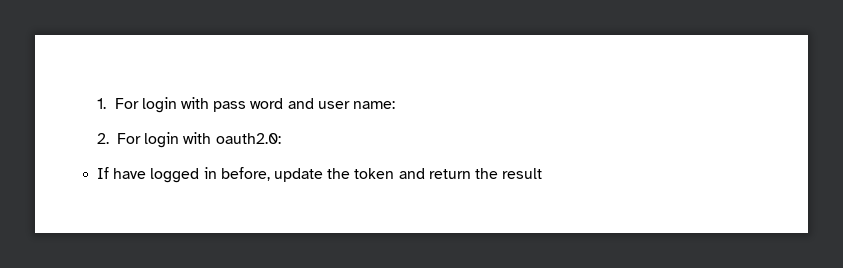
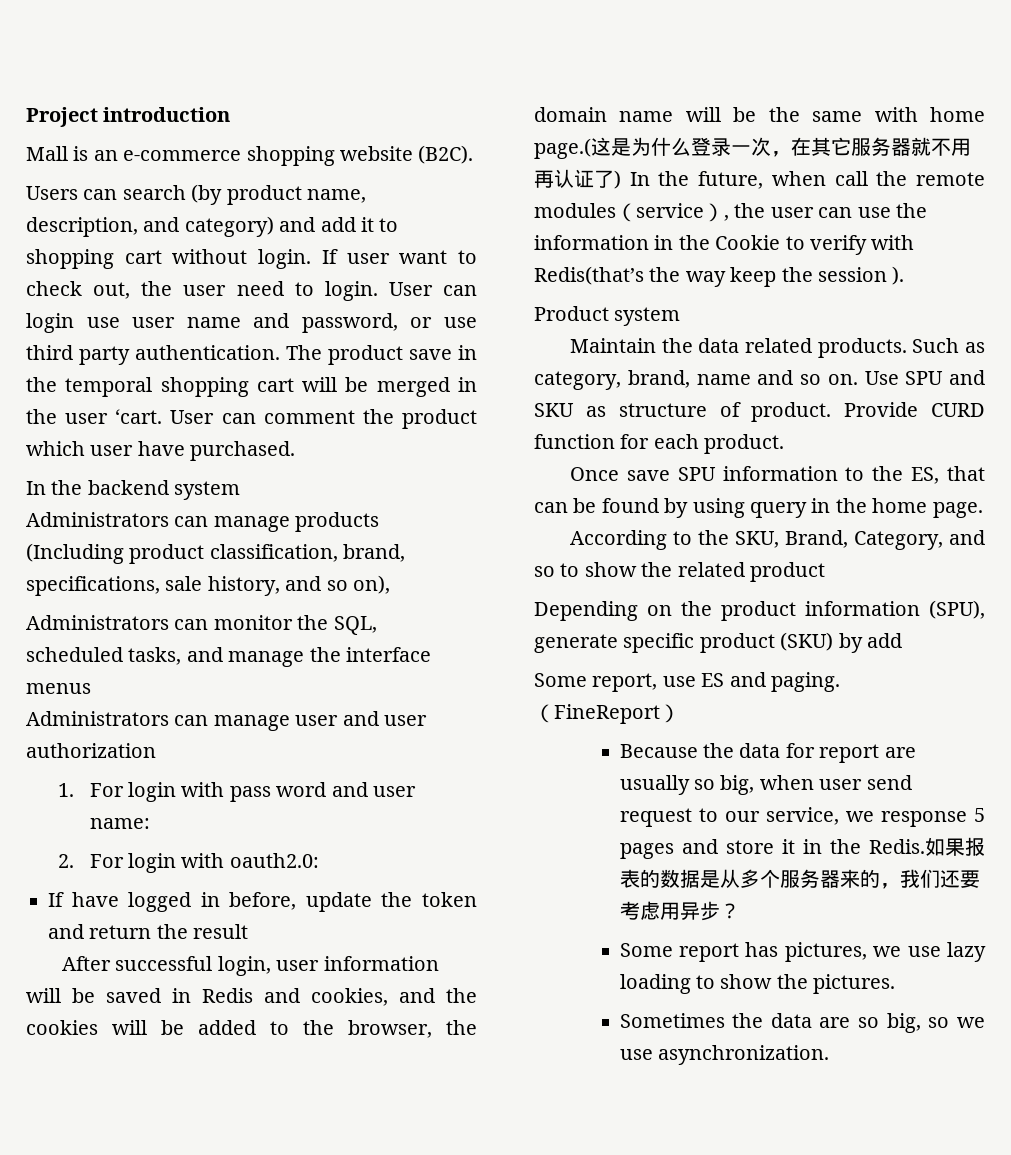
(97, 103) none -> [26,107,231,127] [26,145,474,166] [26,184,366,205] [26,216,399,237] [26,249,478,269] [26,281,477,301] [26,313,477,333] [26,345,477,365] [26,377,477,397] [26,409,477,429] [26,441,296,461] [26,480,241,500] [26,512,380,532] [26,543,406,564] [26,575,390,596] [26,615,377,635] [26,647,431,667] [26,683,91,694] [26,711,427,731] [26,743,156,758] Project introduction // Mall is an e-commerce shopping website (B2C). // Users can search (by product name, description, and category) and add it to shopping cart without login. If user want to check out, the user need to login. User can login use user name and password, or use third party authentication. The product save in the temporal shopping cart will be merged in the user ‘cart. User can comment the product which user have purchased. // In the backend system // Administrators can manage products (Including product classification, brand, specifications, sale history, and so on), // Administrators can monitor the SQL, scheduled tasks, and manage the interface menus // Administrators can manage user and user authorization //
(543, 173) none -> [62,956,439,976] [26,988,477,1006] [26,1020,477,1038] [534,107,985,122] [534,137,971,159] [534,169,985,189] [534,203,927,222] [534,235,915,255] [534,266,905,287] [534,306,681,326] [570,338,985,358] [534,370,985,390] [534,402,985,422] [534,434,785,454] [570,466,985,484] [534,498,983,518] [570,530,985,550] [534,562,825,582] [534,600,985,621] [534,632,902,653] [534,672,840,692] [534,704,680,724] [619,743,916,763] [619,775,912,795] [619,807,986,827] [619,837,986,859] [619,869,980,889] [619,901,740,921] [619,942,986,962] [619,974,896,994] [619,1013,986,1033] [619,1045,829,1065] // After successful login, user information will be saved in Redis and cookies, and the cookies will be added to the browser, the domain name will be the same with home page.(这是为什么登录一次，在其它服务器就不用再认证了) In the future, when call the remote modules（service）, the user can use the information in the Cookie to verify with Redis(that’s the way keep the session ). // Product system // Maintain the data related products. Such as category, brand, name and so on. Use SPU and SKU as structure of product. Provide CURD function for each product. // Once save SPU information to the ES, that can be found by using query in the home page. // According to the SKU, Brand, Category, and so to show the related product // Depending on the product information (SPU), generate specific product (SKU) by add // Some report, use ES and paging.（FineReport） // Because the data for report are usually so big, when user send request to our service, we response 5 pages and store it in the Redis.如果报表的数据是从多个服务器来的，我们还要考虑用异步？ // Some report has pictures, we use lazy loading to show the pictures. // Sometimes the data are so big, so we use asynchronization.

